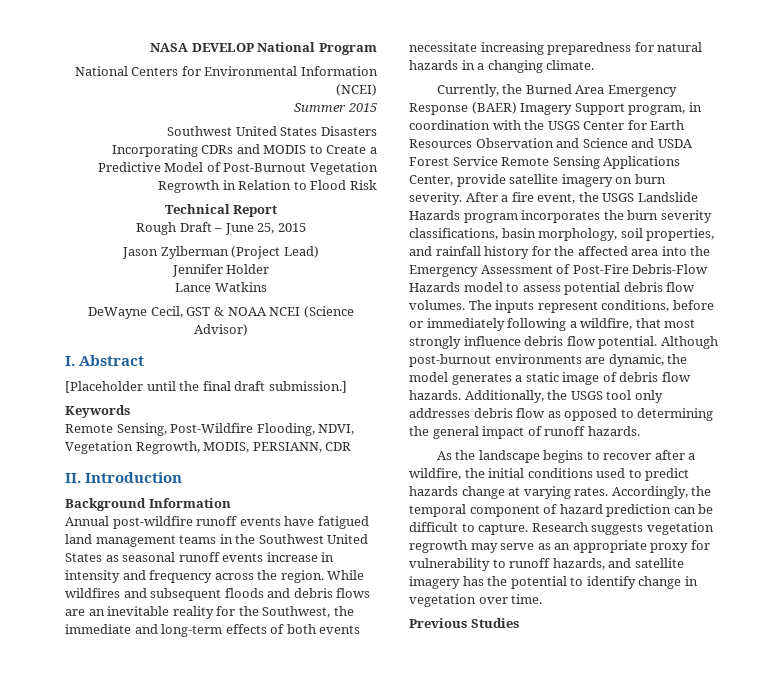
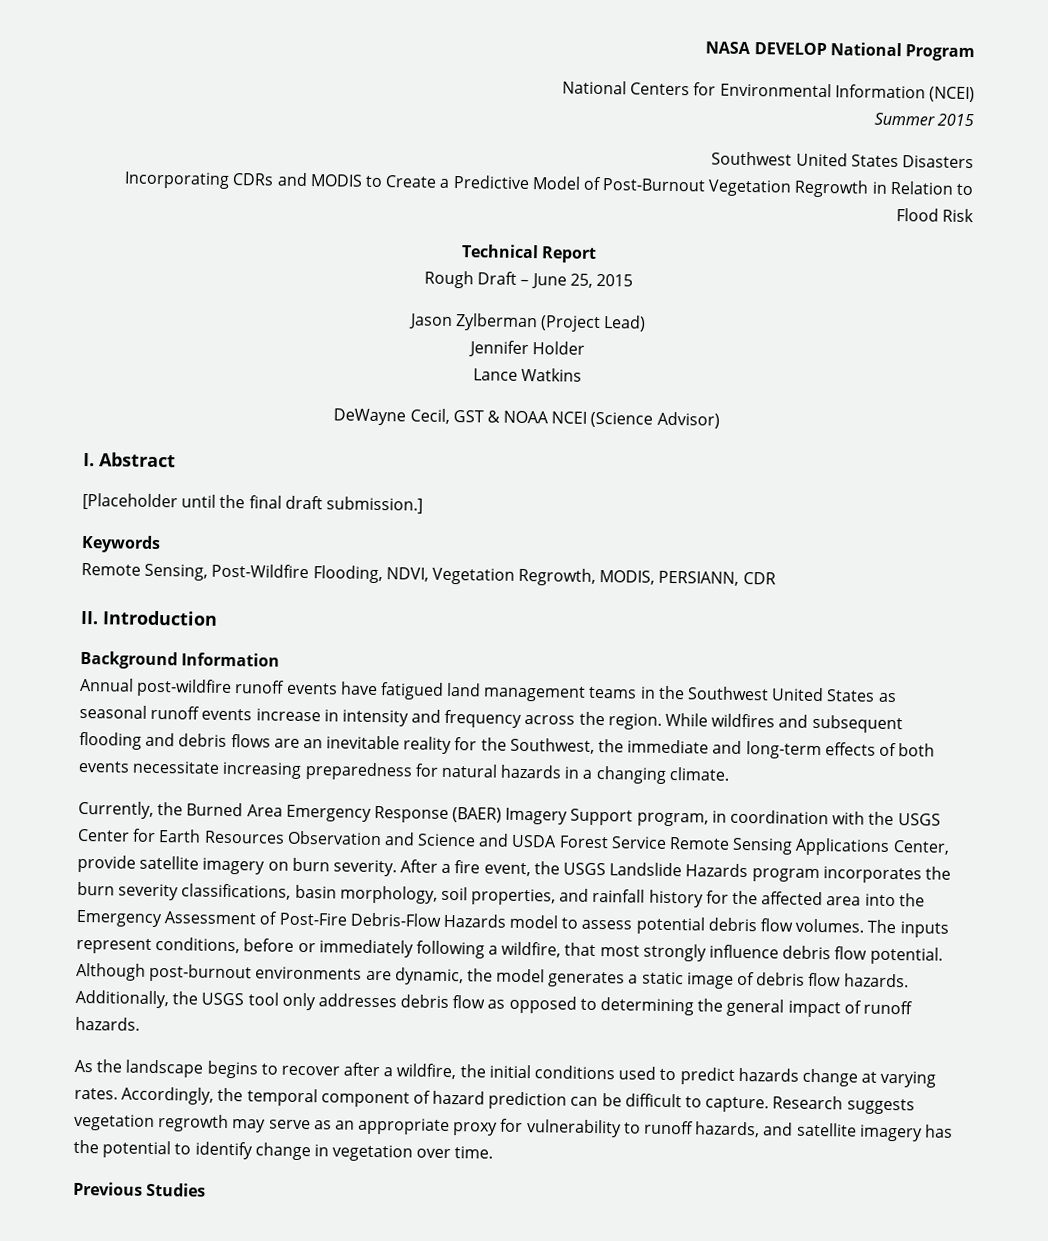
[224,588,264,598] floods -> [79,731,142,750] flooding

